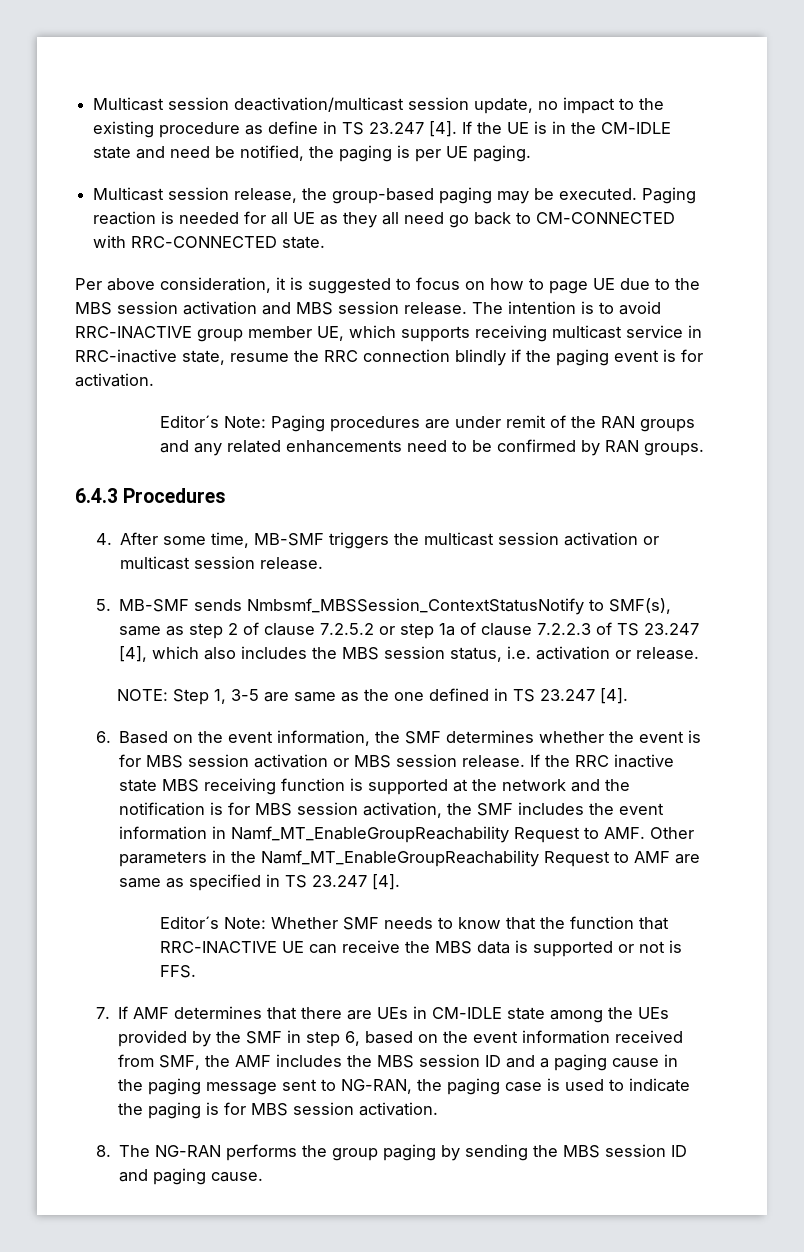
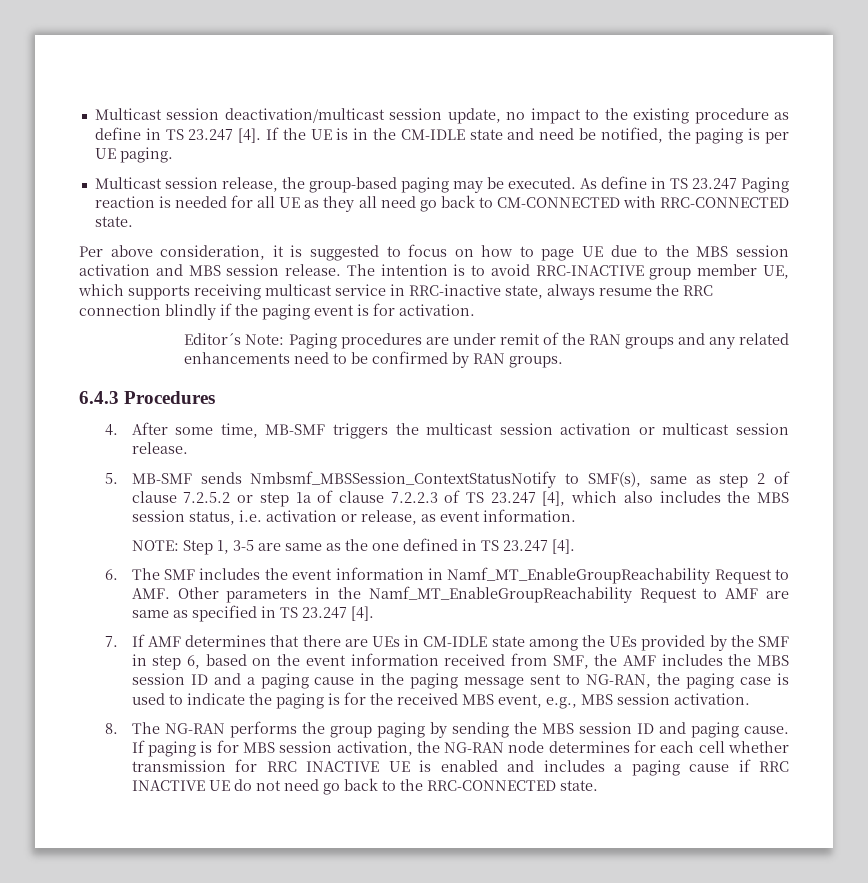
(638, 194) none -> [579,176,737,190] As define in TS 23.247
(225, 357) none -> [547,284,595,300] always
[636,647,700,660] release. -> [360,509,576,525] release, as event information.
[119,730,702,746] [119,754,675,768] [119,778,631,795] [119,802,473,818] Based on the event information, the SMF determines whether the event is for MBS session activation or MBS session release. If the RRC inactive state MBS receiving function is supported at the network and the notification is for MBS session activation, the -> [131,568,160,580] The
[159,916,669,930] [159,940,682,957] [159,965,196,978] // Editor´s Note: Whether SMF needs to know that the function that RRC-INACTIVE UE can receive the MBS data is supported or not is FFS. -> (374, 613) none
(247, 1108) none -> [369,693,577,709] the received MBS event, e.g.,
(264, 1177) none -> [131,740,789,757] [131,759,789,776] [131,778,598,795] If paging is for MBS session activation, the NG-RAN node determines for each cell whether transmission for RRC INACTIVE UE is enabled and includes a paging cause if RRC INACTIVE UE do not need go back to the RRC-CONNECTED state.

